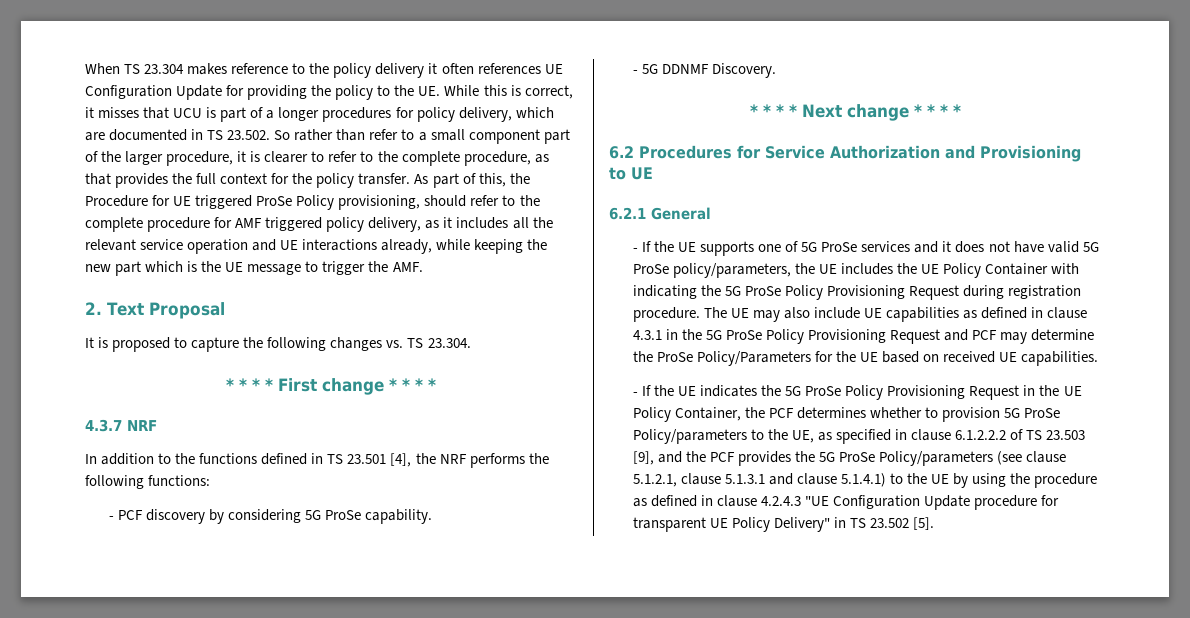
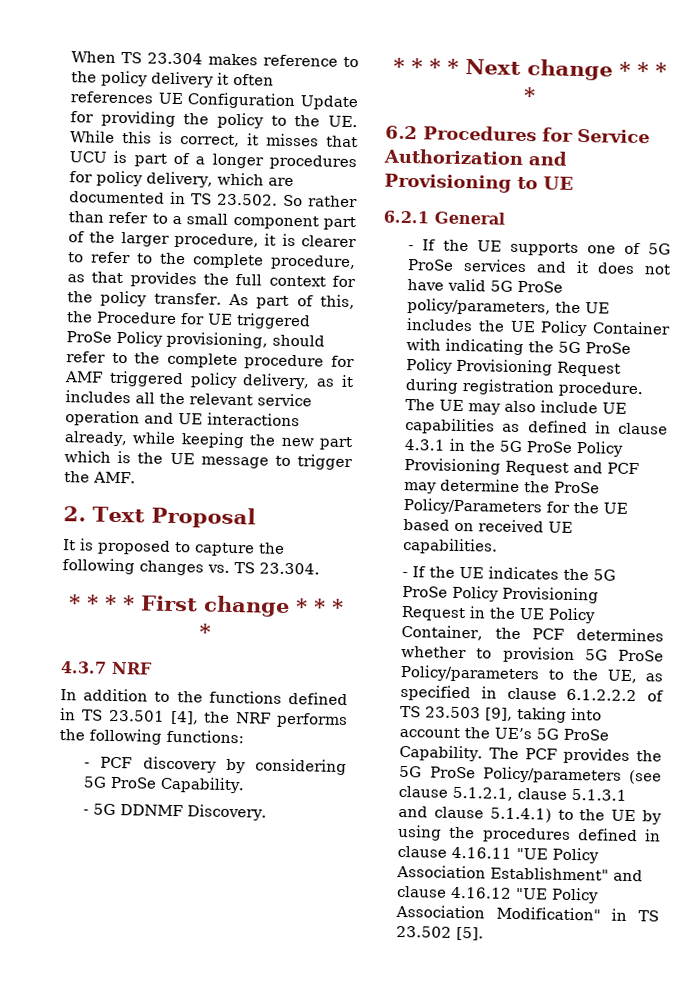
[365,509,433,524] capability. -> [160,776,246,794] Capability.
[657,451,706,463] and the -> [517,707,603,723] [399,726,610,741] [399,744,520,762] taking into account the UE’s 5G ProSe Capability. The
[1034,473,1098,488] [632,495,1060,510] [632,517,831,532] procedure as defined in clause 4.2.4.3 "UE Configuration Update procedure for transparent UE Policy Delivery" -> [481,827,661,843] [397,845,600,864] [396,864,644,882] [397,885,600,904] [395,904,601,921] procedures defined in clause 4.16.11 "UE Policy Association Establishment" and clause 4.16.12 "UE Policy Association Modification"

